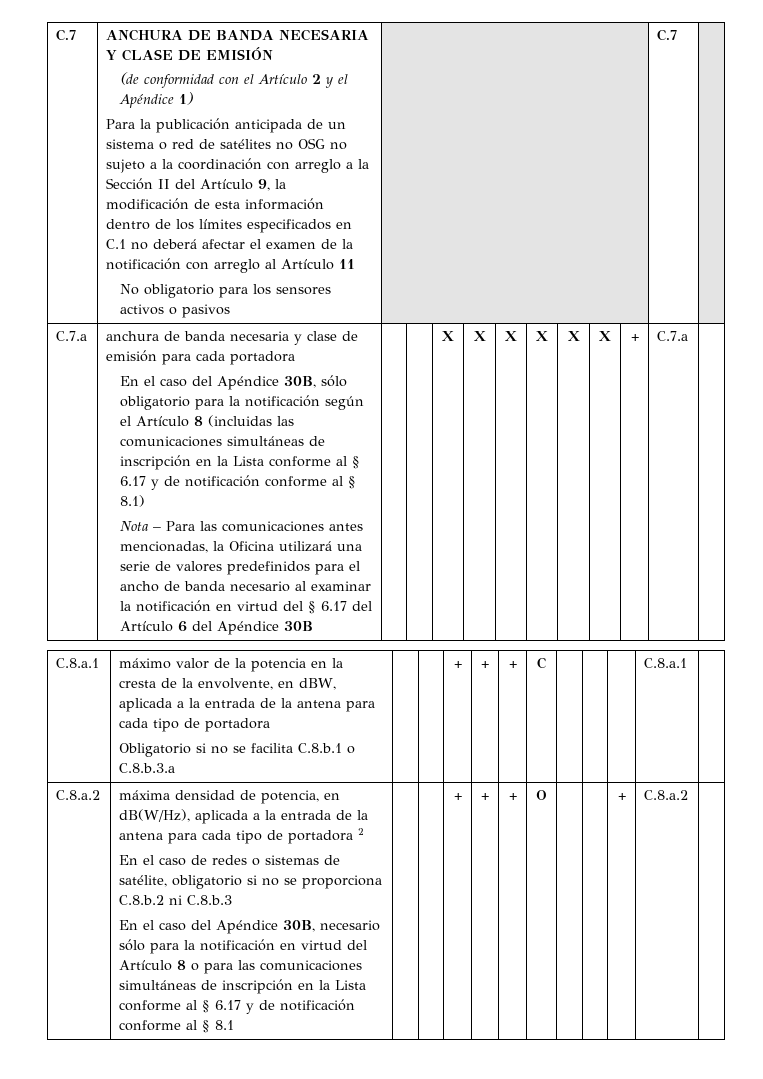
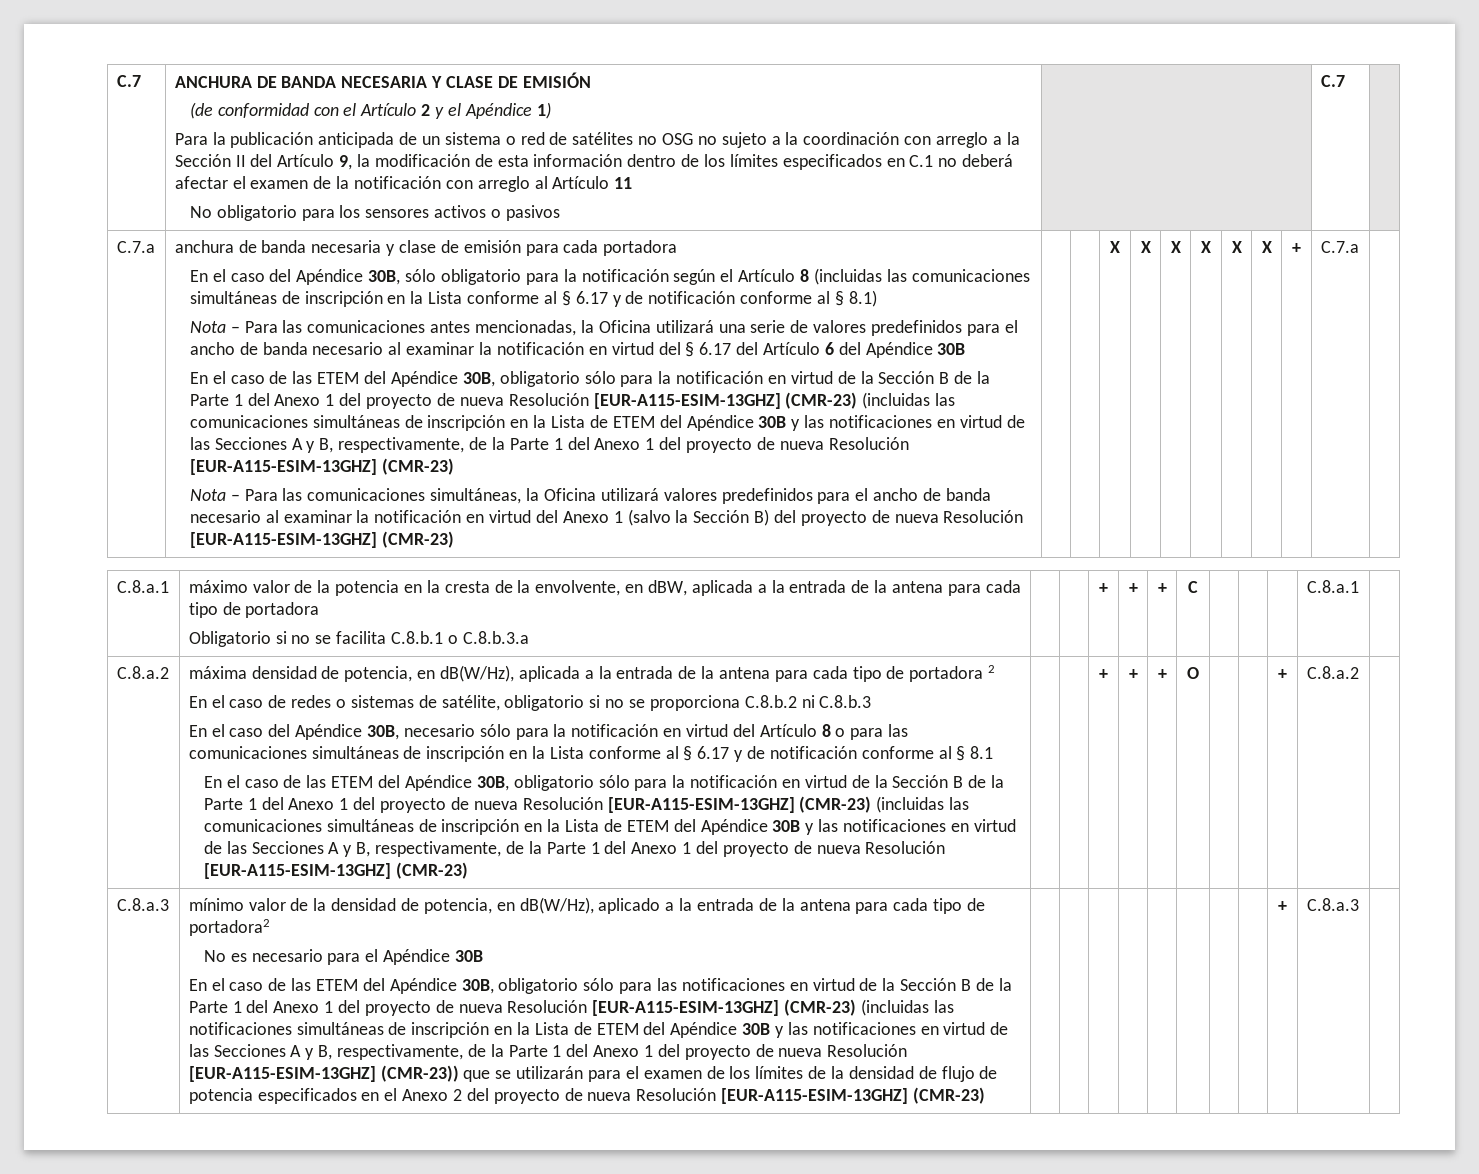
(314, 626) none -> [189,371,990,387] [189,392,956,409] [189,415,1025,431] [189,437,909,453] [189,458,454,475] [189,488,991,504] [189,509,1024,526] [189,531,454,548] // En el caso de las ETEM del Apéndice 30B, obligatorio sólo para la notificación en virtud de la Sección B de la Parte 1 del Anexo 1 del proyecto de nueva Resolución [EUR-A115-ESIM-13GHZ] (CMR-23) (incluidas las comunicaciones simultáneas de inscripción en la Lista de ETEM del Apéndice 30B y las notificaciones en virtud de las Secciones A y B, respectivamente, de la Parte 1 del Anexo 1 del proyecto de nueva Resolución [EUR-A115-ESIM-13GHZ] (CMR-23) // Nota – Para las comunicaciones simultáneas, la Oficina utilizará valores predefinidos para el ancho de banda necesario al examinar la notificación en virtud del Anexo 1 (salvo la Sección B) del proyecto de nueva Resolución [EUR-A115-ESIM-13GHZ] (CMR-23)
(235, 1025) none -> [203,775,1004,791] [203,796,970,813] [203,819,1016,835] [203,841,946,857] [203,862,468,879] // En el caso de las ETEM del Apéndice 30B, obligatorio sólo para la notificación en virtud de la Sección B de la Parte 1 del Anexo 1 del proyecto de nueva Resolución [EUR-A115-ESIM-13GHZ] (CMR-23) (incluidas las comunicaciones simultáneas de inscripción en la Lista de ETEM del Apéndice 30B y las notificaciones en virtud de las Secciones A y B, respectivamente, de la Parte 1 del Anexo 1 del proyecto de nueva Resolución [EUR-A115-ESIM-13GHZ] (CMR-23)
(689, 795) none -> [116,898,169,911] [188,897,986,914] [188,919,270,936] [203,949,484,965] [188,978,1012,994] [188,999,954,1016] [188,1022,1009,1038] [188,1044,908,1060] [188,1065,998,1082] [188,1087,985,1104] [1278,901,1287,911] [1306,898,1359,911] // C.8.a.3 | mínimo valor de la densidad de potencia, en dB(W/Hz), aplicado a la entrada de la antena para cada tipo de portadora2 // No es necesario para el Apéndice 30B // En el caso de las ETEM del Apéndice 30B, obligatorio sólo para las notificaciones en virtud de la Sección B de la Parte 1 del Anexo 1 del proyecto de nueva Resolución [EUR-A115-ESIM-13GHZ] (CMR-23) (incluidas las notificaciones simultáneas de inscripción en la Lista de ETEM del Apéndice 30B y las notificaciones en virtud de las Secciones A y B, respectivamente, de la Parte 1 del Anexo 1 del proyecto de nueva Resolución [EUR-A115-ESIM-13GHZ] (CMR-23)) que se utilizarán para el examen de los límites de la densidad de flujo de potencia especificados en el Anexo 2 del proyecto de nueva Resolución [EUR-A115-ESIM-13GHZ] (CMR-23) | | | | | | | | | + | C.8.a.3 |

